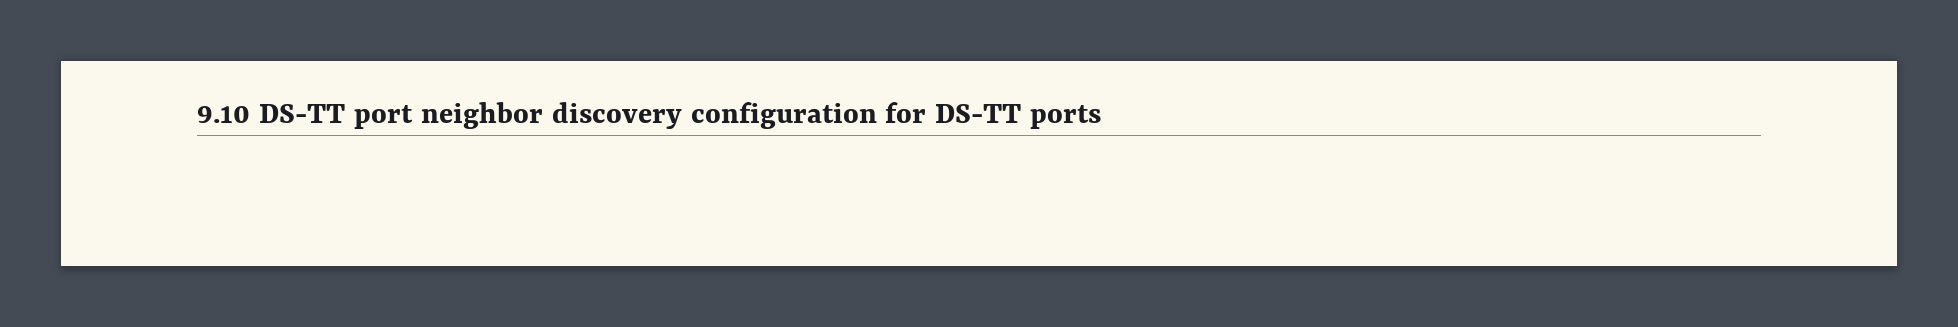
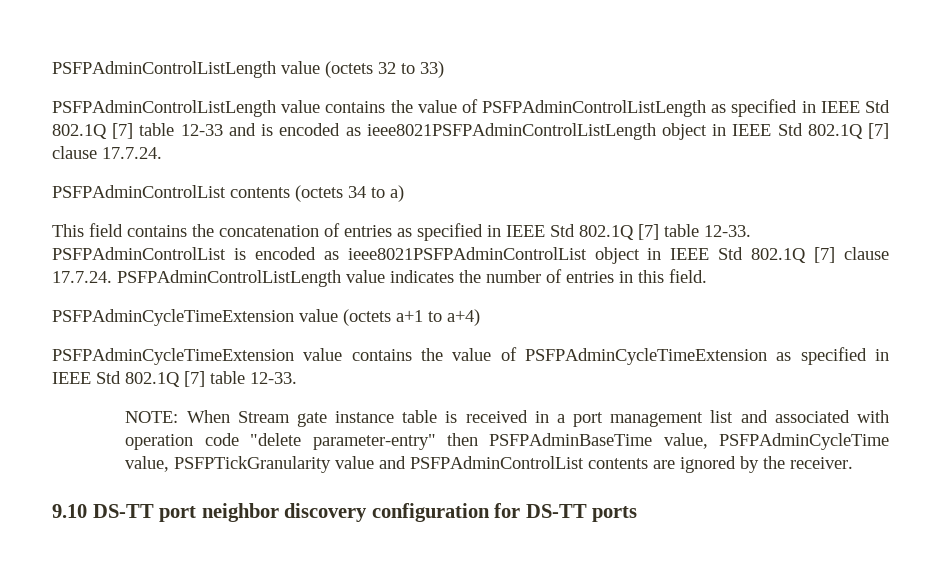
(197, 114) none -> [52,61,444,78] [52,99,890,117] [52,123,889,140] [52,146,162,159] [52,185,404,202] [52,223,751,241] [52,247,889,264] [52,269,707,287] [52,309,480,326] [52,347,890,365] [52,371,297,387] [125,410,890,427] [125,433,889,450] [125,456,854,473] PSFPAdminControlListLength value (octets 32 to 33) // PSFPAdminControlListLength value contains the value of PSFPAdminControlListLength as specified in IEEE Std 802.1Q [7] table 12-33 and is encoded as ieee8021PSFPAdminControlListLength object in IEEE Std 802.1Q [7] clause 17.7.24. // PSFPAdminControlList contents (octets 34 to a) // This field contains the concatenation of entries as specified in IEEE Std 802.1Q [7] table 12-33. PSFPAdminControlList is encoded as ieee8021PSFPAdminControlList object in IEEE Std 802.1Q [7] clause 17.7.24. PSFPAdminControlListLength value indicates the number of entries in this field. // PSFPAdminCycleTimeExtension value (octets a+1 to a+4) // PSFPAdminCycleTimeExtension value contains the value of PSFPAdminCycleTimeExtension as specified in IEEE Std 802.1Q [7] table 12-33. // NOTE: When Stream gate instance table is received in a port management list and associated with operation code "delete parameter-entry" then PSFPAdminBaseTime value, PSFPAdminCycleTime value, PSFPTickGranularity value and PSFPAdminControlList contents are ignored by the receiver. //

